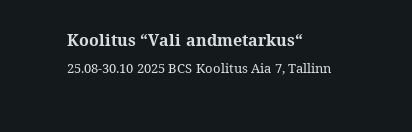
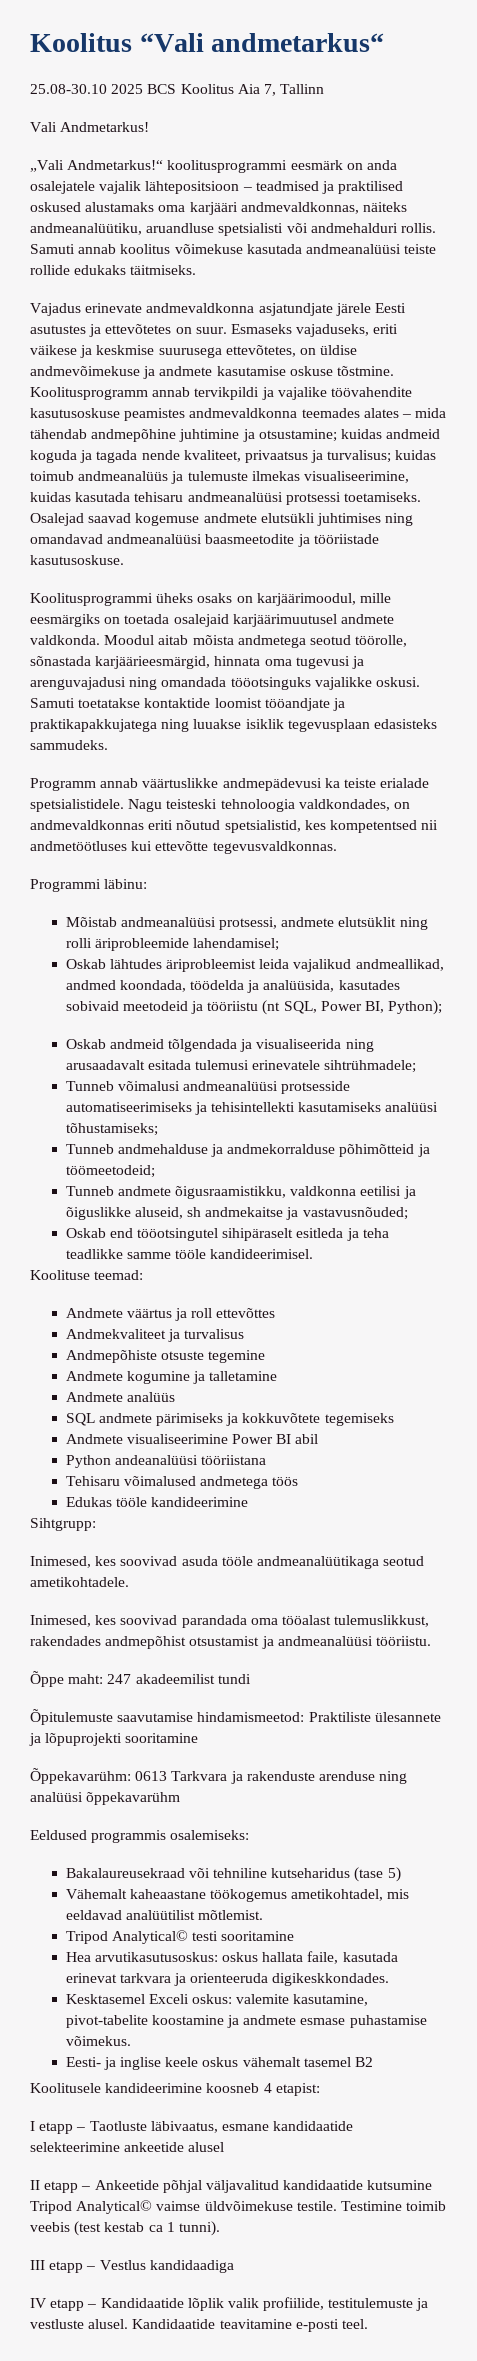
(333, 68) none -> [30,122,150,132] [30,160,397,173] [30,181,404,194] [30,202,407,215] [30,223,436,236] [30,244,437,254] [30,265,197,275] [30,303,406,316] [30,324,399,337] [30,345,358,358] [30,366,394,379] [30,387,412,400] [30,408,447,421] [30,429,441,442] [30,450,437,463] [30,471,409,484] [30,492,421,505] [30,513,414,526] [30,534,379,547] [30,555,124,565] [30,593,391,606] [30,614,394,627] [30,635,408,648] [30,656,364,669] [30,677,420,690] [30,698,345,711] [30,719,437,732] [30,740,108,750] [30,778,430,791] [30,799,410,812] [30,820,439,833] [30,841,337,854] [30,879,148,892] [65,917,428,930] [65,938,279,951] [65,959,444,972] [65,980,400,993] [65,1000,443,1015] [65,1039,374,1052] [65,1060,417,1073] [65,1081,351,1094] [65,1102,439,1115] [65,1123,158,1136] [65,1144,430,1157] [65,1165,155,1178] [65,1186,416,1199] [65,1207,408,1220] [65,1228,389,1241] [65,1249,314,1259] [30,1270,144,1280] [65,1308,276,1321] [65,1329,244,1342] [65,1350,265,1363] [65,1371,278,1384] [65,1392,175,1402] [65,1413,394,1426] [65,1434,319,1444] [65,1455,266,1468] [65,1476,299,1489] [65,1497,248,1507] [30,1518,96,1531] [30,1556,425,1569] [30,1577,129,1587] [30,1615,430,1628] [30,1636,431,1649] [30,1671,251,1687] [30,1709,441,1725] [29,1733,199,1746] [30,1768,408,1784] [30,1792,181,1805] [30,1830,250,1843] [65,1867,401,1882] [65,1889,410,1902] [65,1910,263,1920] [65,1930,295,1944] [65,1951,398,1964] [65,1973,390,1986] [65,1994,369,2006] [65,2015,427,2028] [65,2036,131,2046] [65,2057,373,2070] [30,2083,320,2096] [30,2121,354,2134] [30,2142,225,2152] [30,2180,433,2193] [30,2200,447,2214] [30,2221,220,2236] [30,2260,234,2273] [30,2297,429,2311] [30,2319,368,2332] // Vali Andmetarkus! // „Vali Andmetarkus!“ koolitusprogrammi eesmärk on anda osalejatele vajalik lähtepositsioon – teadmised ja praktilised oskused alustamaks oma karjääri andmevaldkonnas, näiteks andmeanalüütiku, aruandluse spetsialisti või andmehalduri rollis. Samuti annab koolitus võimekuse kasutada andmeanalüüsi teiste rollide edukaks täitmiseks. // Vajadus erinevate andmevaldkonna asjatundjate järele Eesti asutustes ja ettevõtetes on suur. Esmaseks vajaduseks, eriti väikese ja keskmise suurusega ettevõtetes, on üldise andmevõimekuse ja andmete kasutamise oskuse tõstmine. Koolitusprogramm annab tervikpildi ja vajalike töövahendite kasutusoskuse peamistes andmevaldkonna teemades alates – mida tähendab andmepõhine juhtimine ja otsustamine; kuidas andmeid koguda ja tagada nende kvaliteet, privaatsus ja turvalisus; kuidas toimub andmeanalüüs ja tulemuste ilmekas visualiseerimine, kuidas kasutada tehisaru andmeanalüüsi protsessi toetamiseks. Osalejad saavad kogemuse andmete elutsükli juhtimises ning omandavad andmeanalüüsi baasmeetodite ja tööriistade kasutusoskuse. // Koolitusprogrammi üheks osaks on karjäärimoodul, mille eesmärgiks on toetada osalejaid karjäärimuutusel andmete valdkonda. Moodul aitab mõista andmetega seotud töörolle, sõnastada karjäärieesmärgid, hinnata oma tugevusi ja arenguvajadusi ning omandada tööotsinguks vajalikke oskusi. Samuti toetatakse kontaktide loomist tööandjate ja praktikapakkujatega ning luuakse isiklik tegevusplaan edasisteks sammudeks. // Programm annab väärtuslikke andmepädevusi ka teiste erialade spetsialistidele. Nagu teisteski tehnoloogia valdkondades, on andmevaldkonnas eriti nõutud spetsialistid, kes kompetentsed nii andmetöötluses kui ettevõtte tegevusvaldkonnas. // Programmi läbinu: // Mõistab andmeanalüüsi protsessi, andmete elutsüklit ning rolli äriprobleemide lahendamisel; // Oskab lähtudes äriprobleemist leida vajalikud andmeallikad, andmed koondada, töödelda ja analüüsida, kasutades sobivaid meetodeid ja tööriistu (nt SQL, Power BI, Python); // Oskab andmeid tõlgendada ja visualiseerida ning arusaadavalt esitada tulemusi erinevatele sihtrühmadele; // Tunneb võimalusi andmeanalüüsi protsesside automatiseerimiseks ja tehisintellekti kasutamiseks analüüsi tõhustamiseks; // Tunneb andmehalduse ja andmekorralduse põhimõtteid ja töömeetodeid; // Tunneb andmete õigusraamistikku, valdkonna eetilisi ja õiguslikke aluseid, sh andmekaitse ja vastavusnõuded; // Oskab end tööotsingutel sihipäraselt esitleda ja teha teadlikke samme tööle kandideerimisel. // Koolituse teemad: // Andmete väärtus ja roll ettevõttes // Andmekvaliteet ja turvalisus // Andmepõhiste otsuste tegemine // Andmete kogumine ja talletamine // Andmete analüüs // SQL andmete pärimiseks ja kokkuvõtete tegemiseks // Andmete visualiseerimine Power BI abil // Python andeanalüüsi tööriistana // Tehisaru võimalused andmetega töös // Edukas tööle kandideerimine // Sihtgrupp: // Inimesed, kes soovivad asuda tööle andmeanalüütikaga seotud ametikohtadele. // Inimesed, kes soovivad parandada oma tööalast tulemuslikkust, rakendades andmepõhist otsustamist ja andmeanalüüsi tööriistu. // Õppe maht: 247 akadeemilist tundi // Õpitulemuste saavutamise hindamismeetod: Praktiliste ülesannete ja lõpuprojekti sooritamine // Õppekavarühm: 0613 Tarkvara ja rakenduste arenduse ning analüüsi õppekavarühm // Eeldused programmis osalemiseks: // Bakalaureusekraad või tehniline kutseharidus (tase 5) // Vähemalt kaheaastane töökogemus ametikohtadel, mis eeldavad analüütilist mõtlemist. // Tripod Analytical© testi sooritamine // Hea arvutikasutusoskus: oskus hallata faile, kasutada erinevat tarkvara ja orienteeruda digikeskkondades. // Kesktasemel Exceli oskus: valemite kasutamine, pivot-tabelite koostamine ja andmete esmase puhastamise võimekus. // Eesti- ja inglise keele oskus vähemalt tasemel B2 // Koolitusele kandideerimine koosneb 4 etapist: // I etapp – Taotluste läbivaatus, esmane kandidaatide selekteerimine ankeetide alusel // II etapp – Ankeetide põhjal väljavalitud kandidaatide kutsumine Tripod Analytical© vaimse üldvõimekuse testile. Testimine toimib veebis (test kestab ca 1 tunni). // III etapp – Vestlus kandidaadiga // IV etapp – Kandidaatide lõplik valik profiilide, testitulemuste ja vestluste alusel. Kandidaatide teavitamine e-posti teel.

